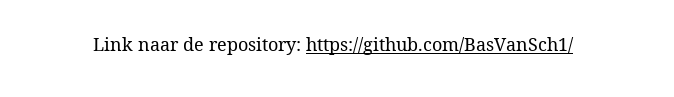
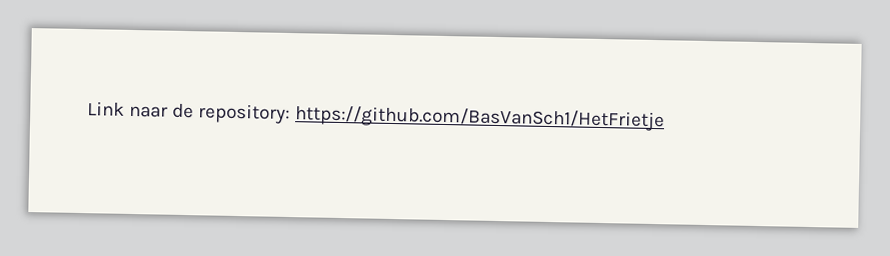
[306,37,574,55] https://github.com/BasVanSch1/ -> [294,105,665,132] https://github.com/BasVanSch1/HetFrietje

